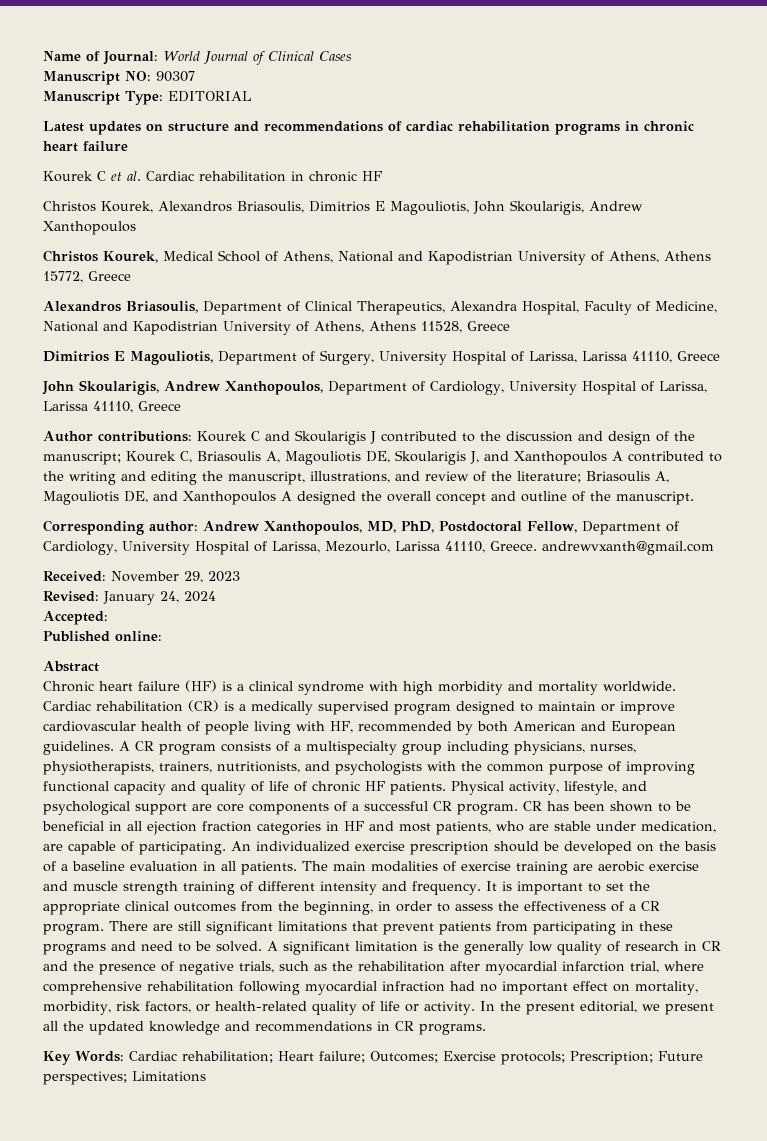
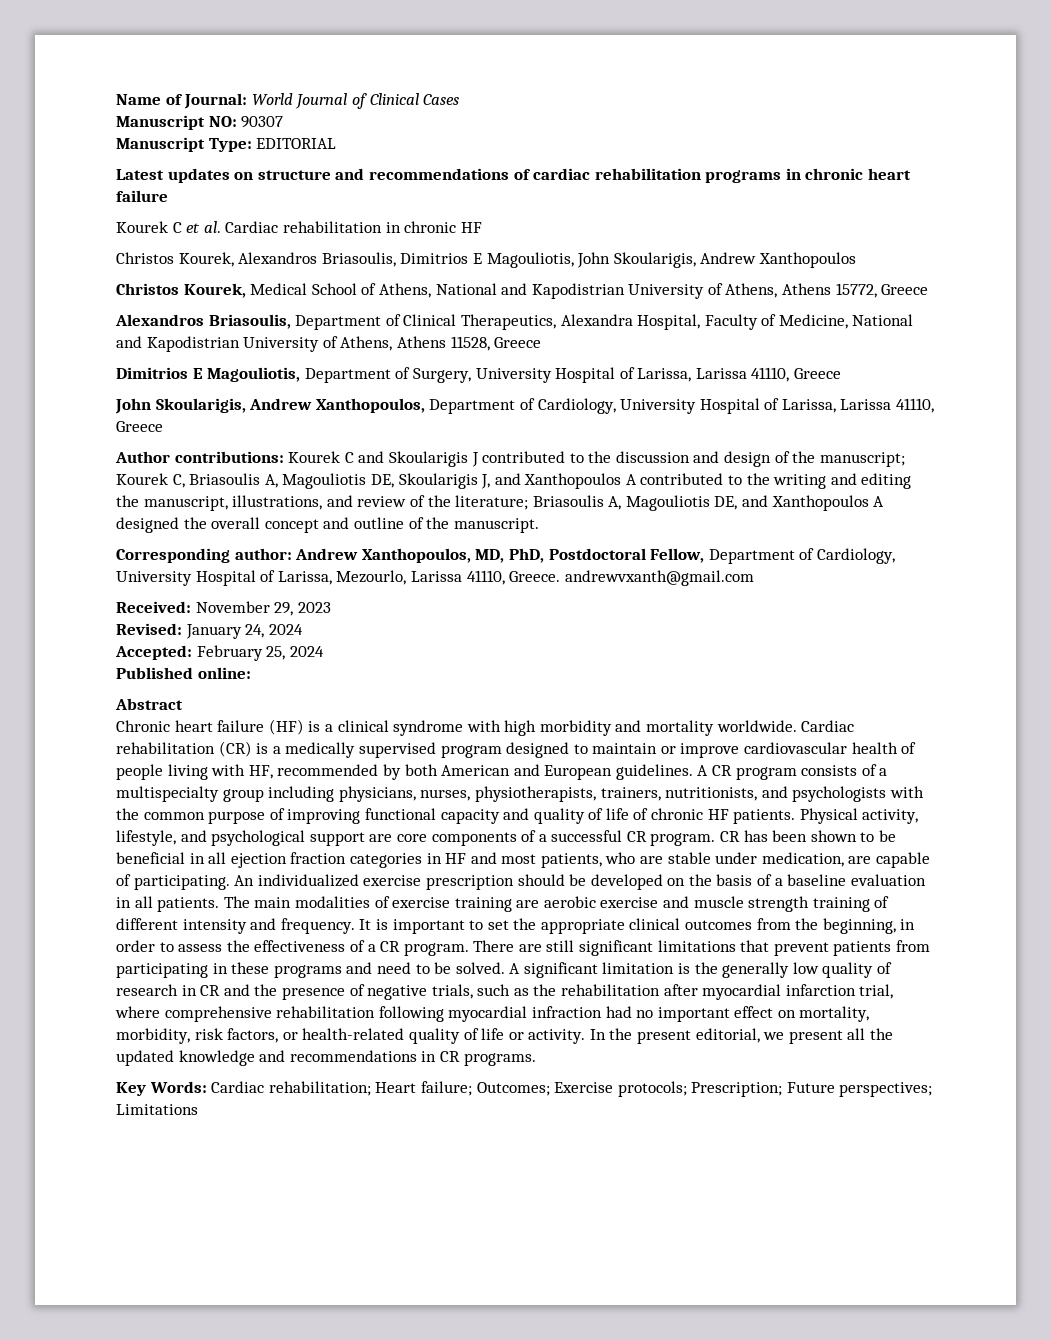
(108, 618) none -> [196,645,324,661] February 25, 2024

